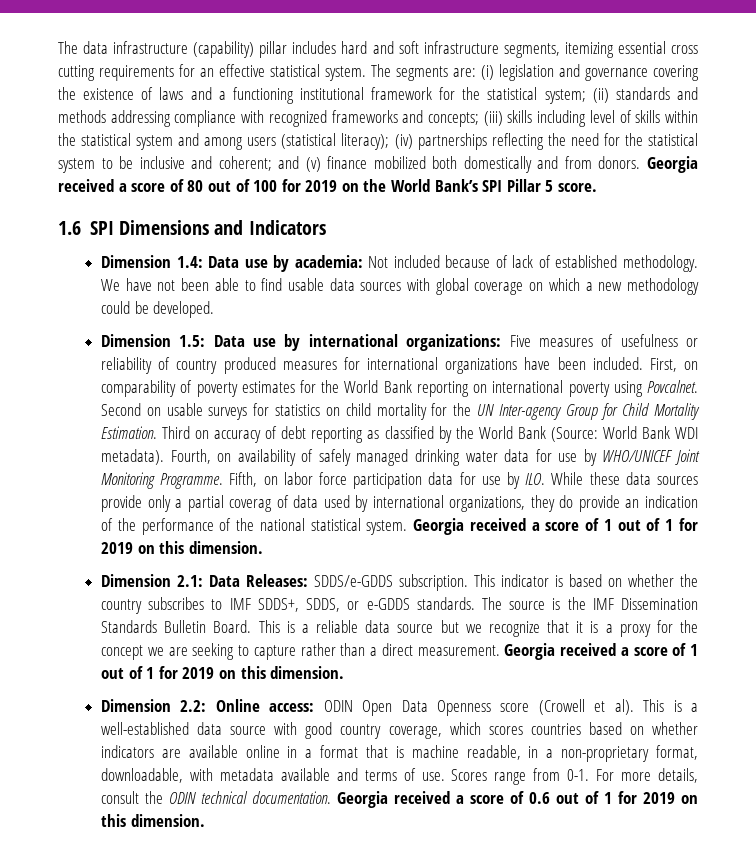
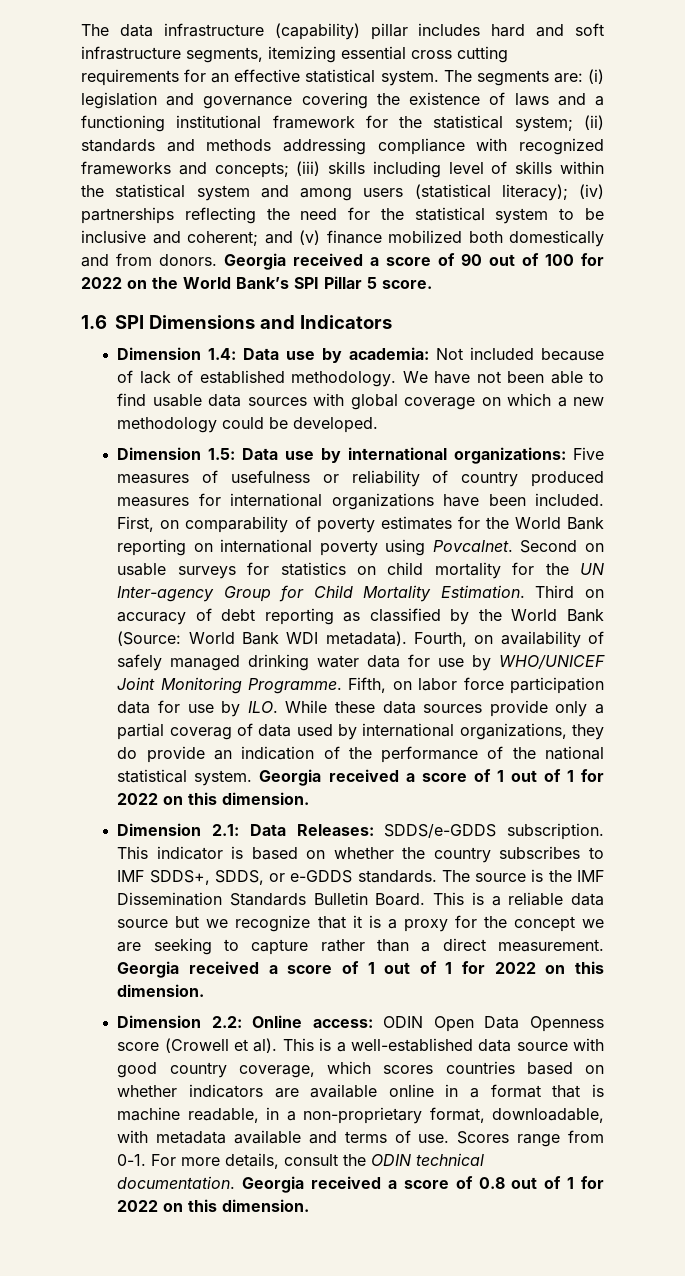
[187,180,204,192] 80 -> [461,253,482,266] 90
[305,180,338,192] 2019 -> [81,277,122,289] 2022
[101,542,134,554] 2019 -> [117,793,159,805] 2022
[182,667,215,679] 2019 -> [494,962,536,974] 2022
[529,791,676,804] 0.6 out of 1 for 2019 -> [478,1176,604,1189] [117,1200,159,1212] 0.8 out of 1 for 2022

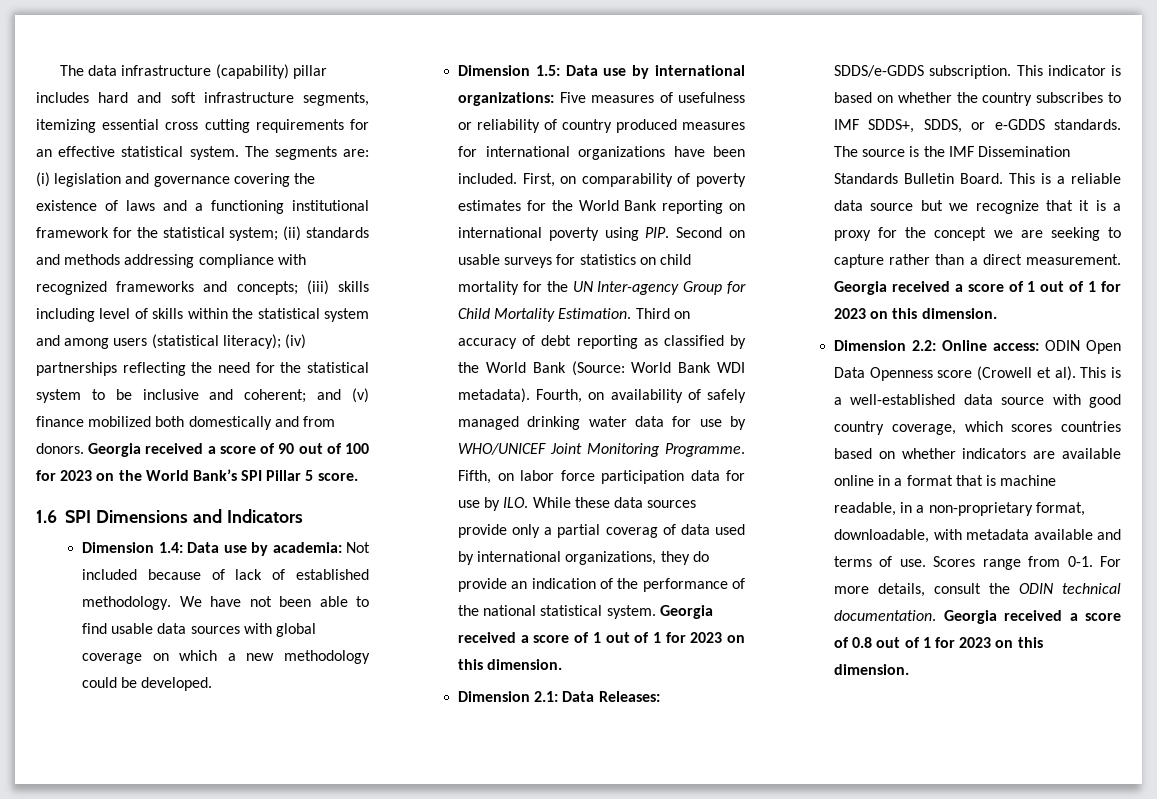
[81,277,122,289] 2022 -> [60,470,93,481] 2023
[432,540,513,552] Povcalnet. -> [645,227,670,238] PIP.
[117,793,159,805] 2022 -> [690,632,723,643] 2023
[494,962,536,974] 2022 -> [834,308,867,319] 2023
[117,1200,159,1212] 2022 -> [959,637,992,648] 2023

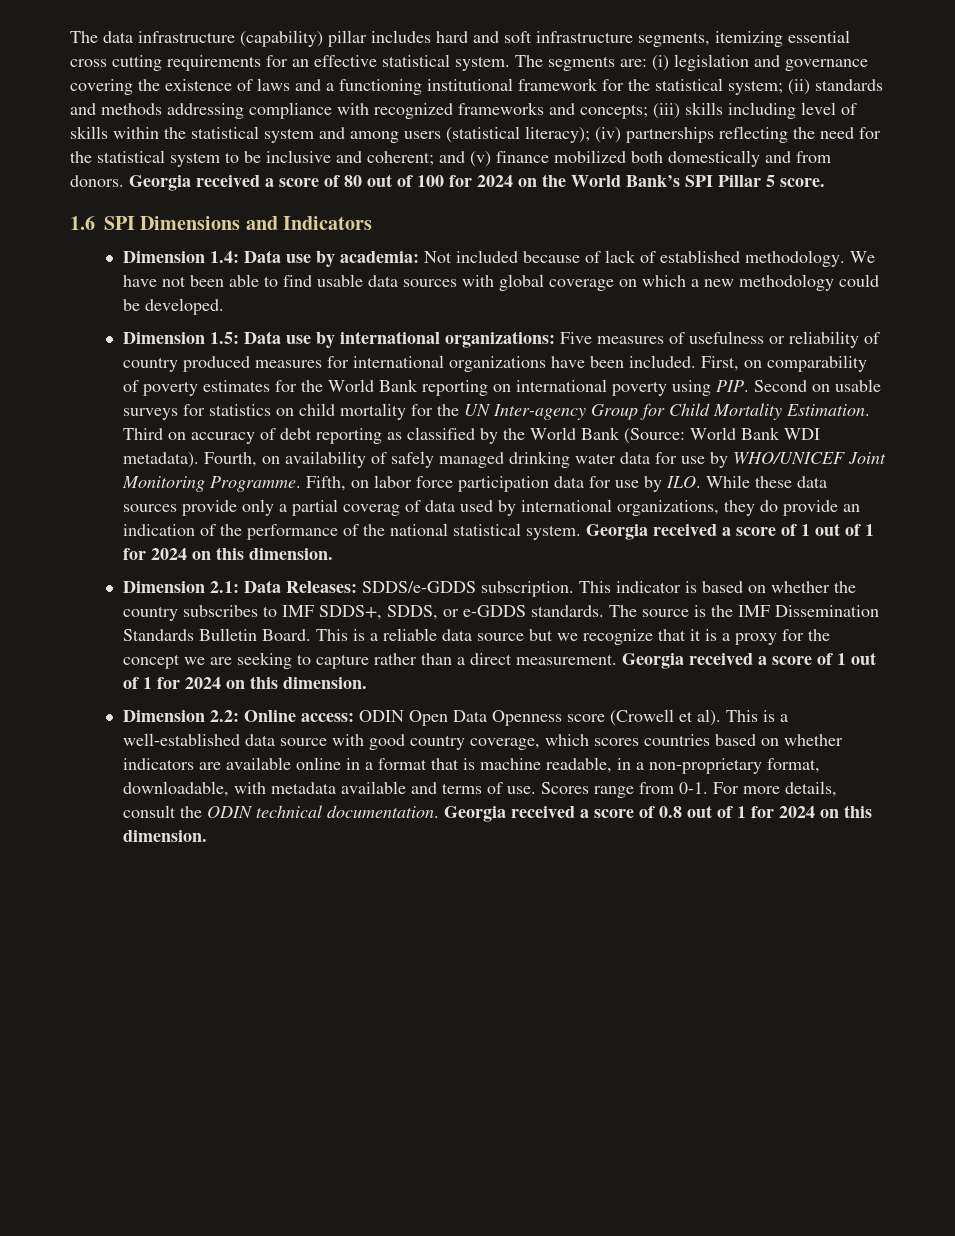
[278,443,295,454] 90 -> [344,175,362,187] 80
[60,470,93,481] 2023 -> [477,175,513,187] 2024
[690,632,723,643] 2023 -> [150,548,187,560] 2024
[834,308,867,319] 2023 -> [184,677,221,689] 2024
[959,637,992,648] 2023 -> [778,806,815,818] 2024

